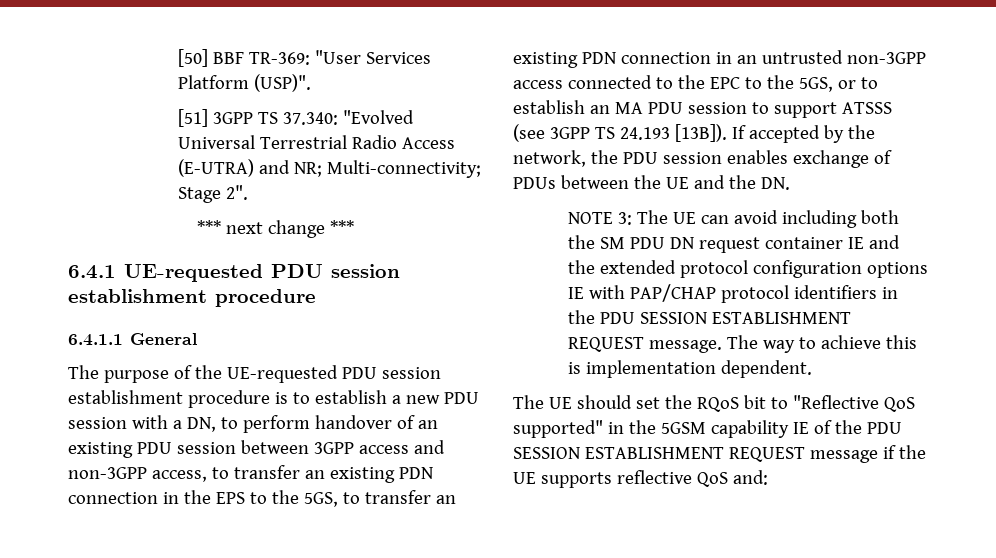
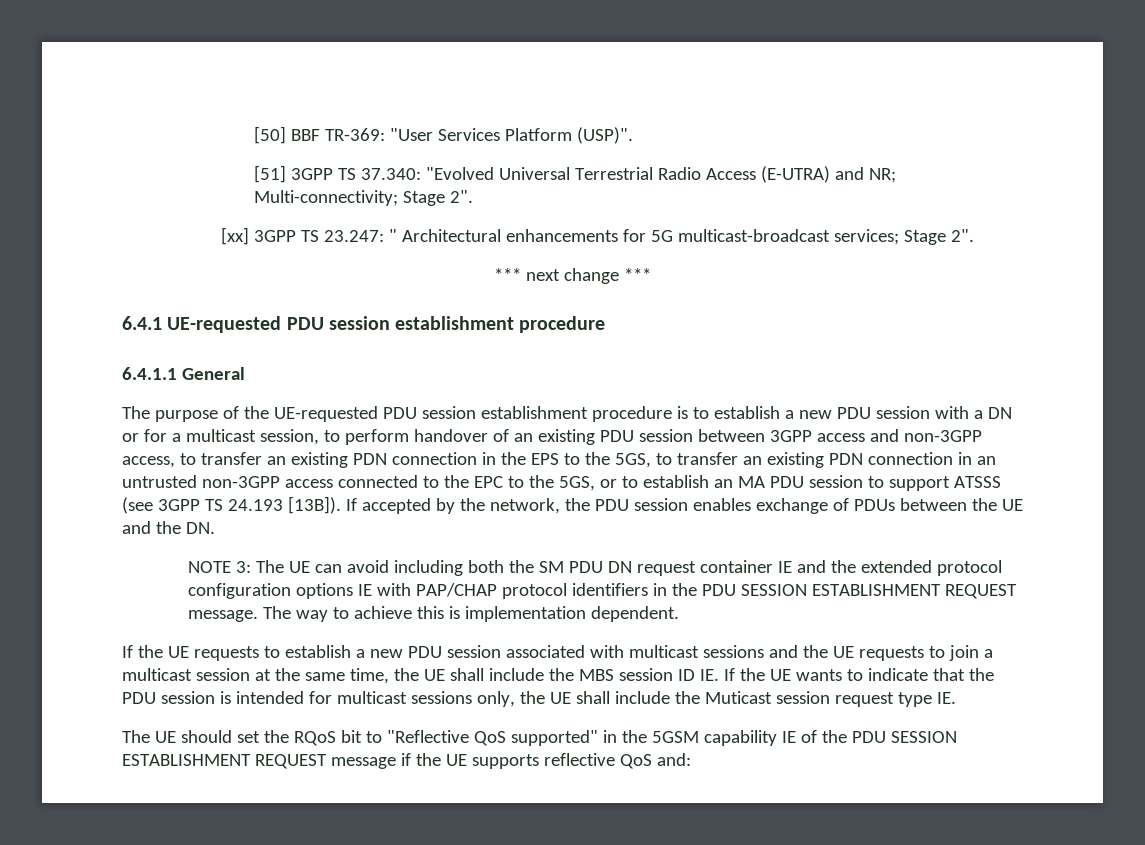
(248, 192) none -> [221,227,975,245] // [xx] 3GPP TS 23.247: " Architectural enhancements for 5G multicast-broadcast services; Stage 2".
[186,417,216,432] DN, -> [987,407,1012,419] [122,429,319,445] DN or for a multicast session,
(812, 369) none -> [122,645,993,661] [122,668,994,684] [122,691,956,707] // If the UE requests to establish a new PDU session associated with multicast sessions and the UE requests to join a multicast session at the same time, the UE shall include the MBS session ID IE. If the UE wants to indicate that the PDU session is intended for multicast sessions only, the UE shall include the Muticast session request type IE.

